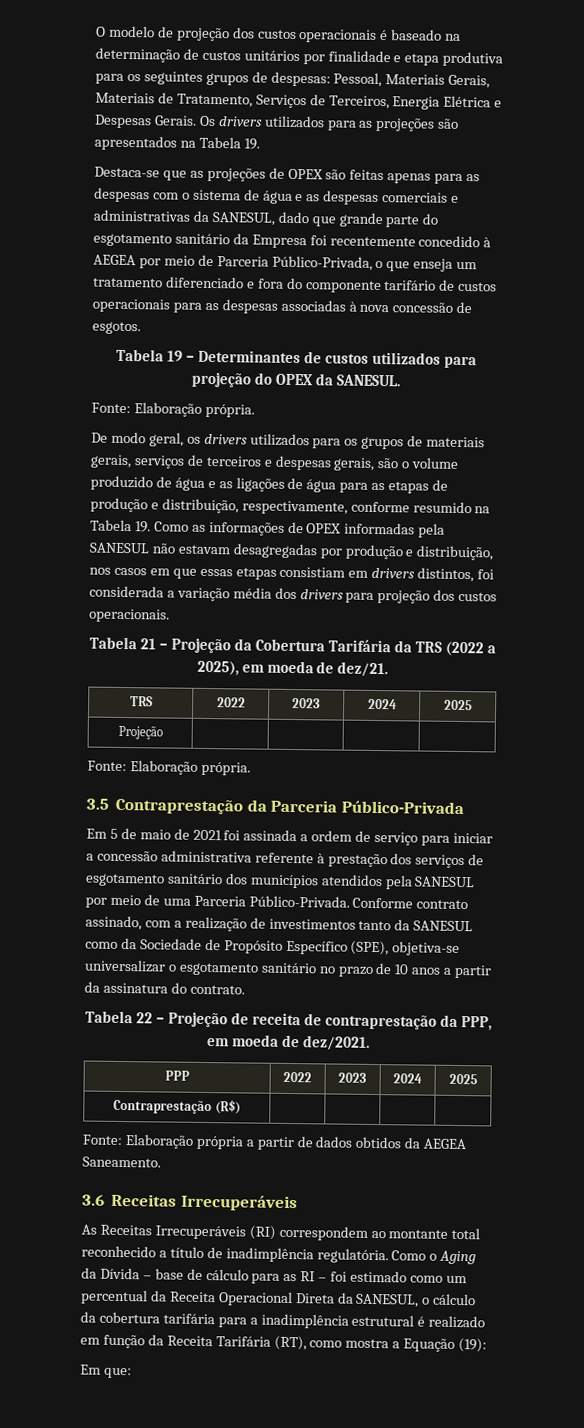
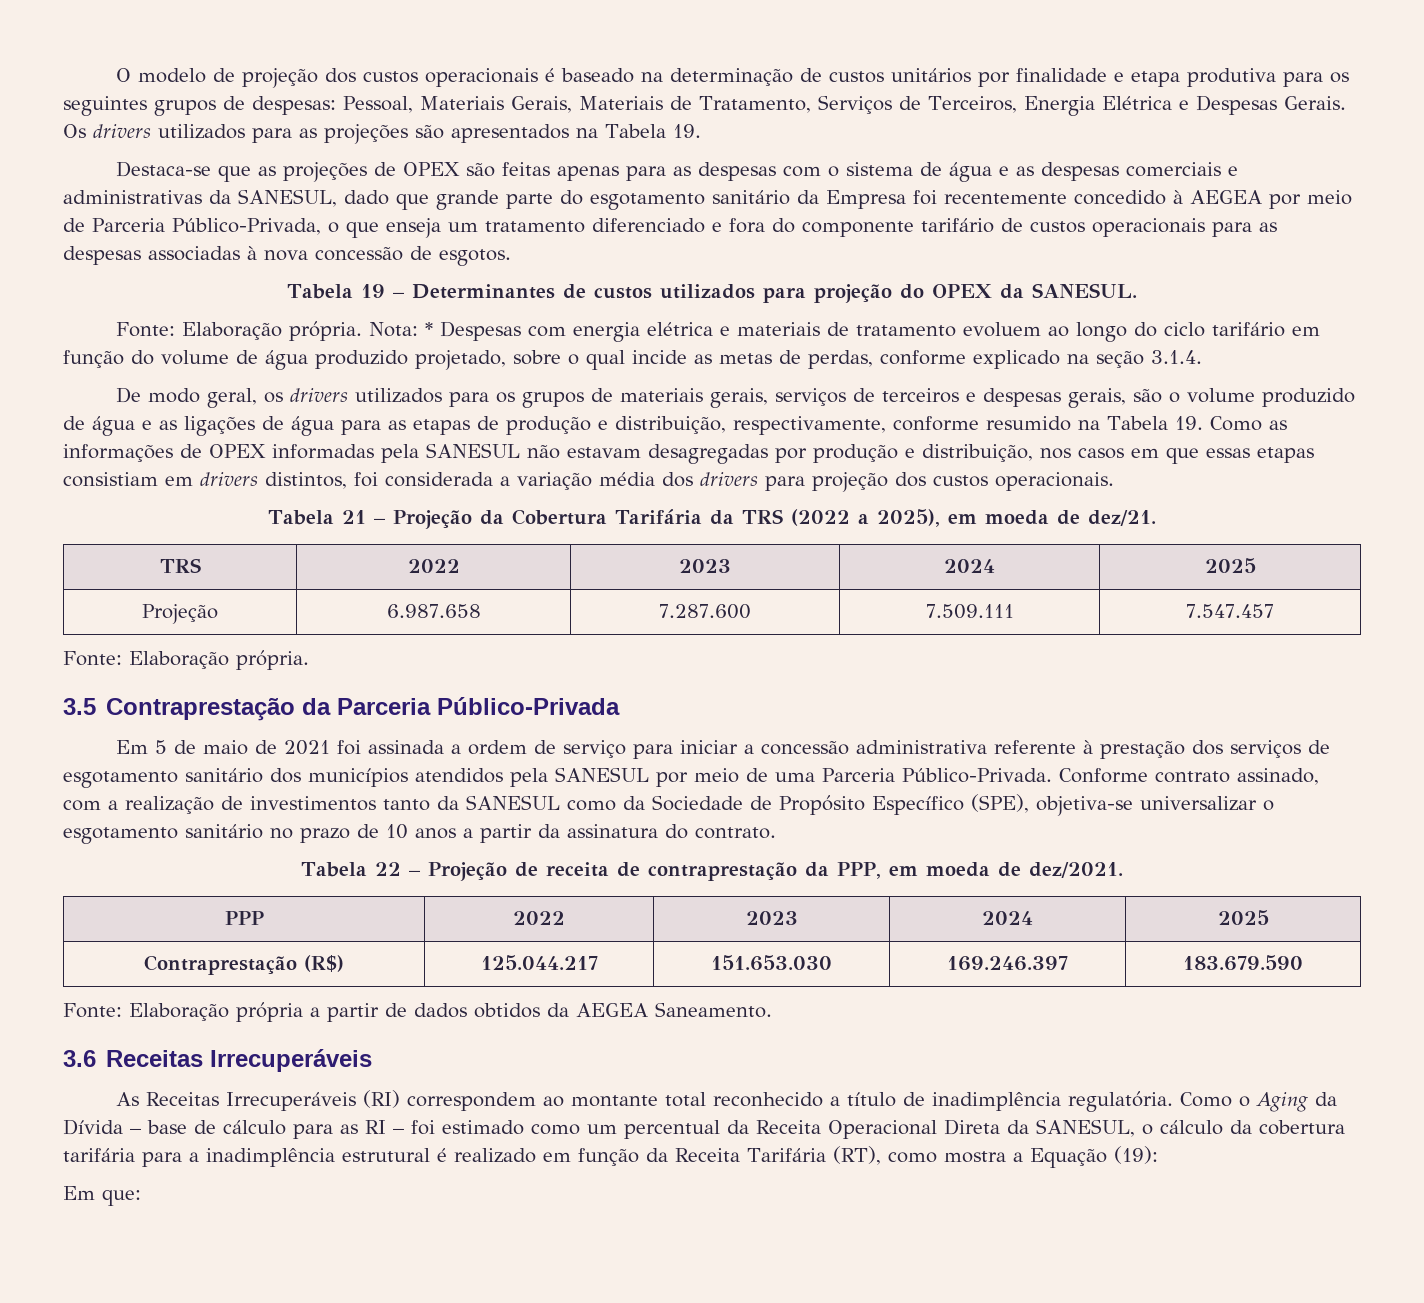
(255, 410) none -> [369,321,1321,342] [63,350,1202,370] Nota: * Despesas com energia elétrica e materiais de tratamento evoluem ao longo do ciclo tarifário em função do volume de água produzido projetado, sobre o qual incide as metas de perdas, conforme explicado na seção 3.1.4.
(163, 732) | | | -> [386,604,481,618] [659,604,751,619] [925,604,1014,619] [1186,604,1274,618] 6.987.658 | 7.287.600 | 7.509.111 | 7.547.457
(241, 1107) | | | -> [480,955,598,970] [711,955,832,971] [947,956,1068,971] [1183,955,1303,971] 125.044.217 | 151.653.030 | 169.246.397 | 183.679.590

